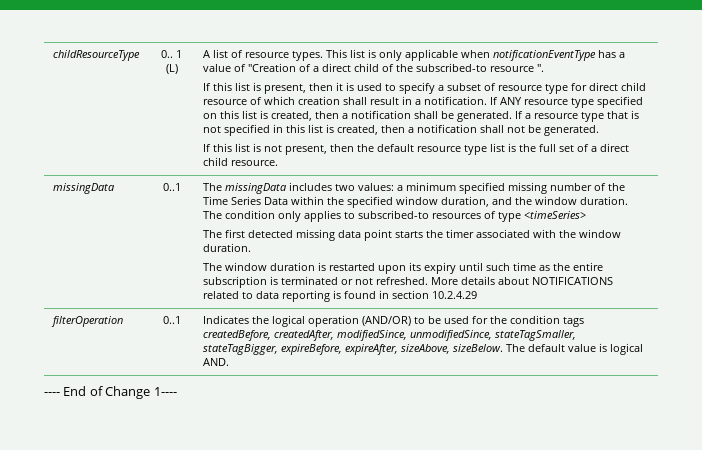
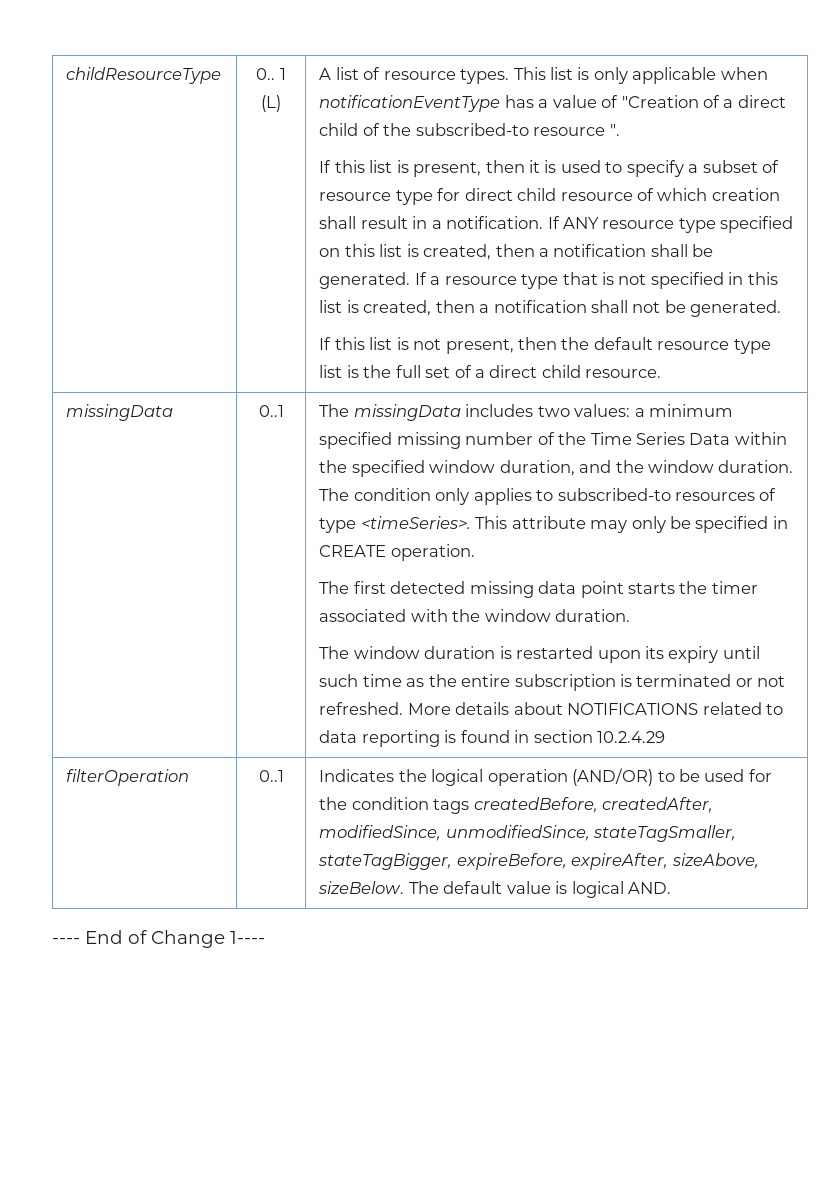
[523,211,586,219] <timeSeries> -> [360,516,788,533] [319,544,475,561] <timeSeries>. This attribute may only be specified in CREATE operation.

